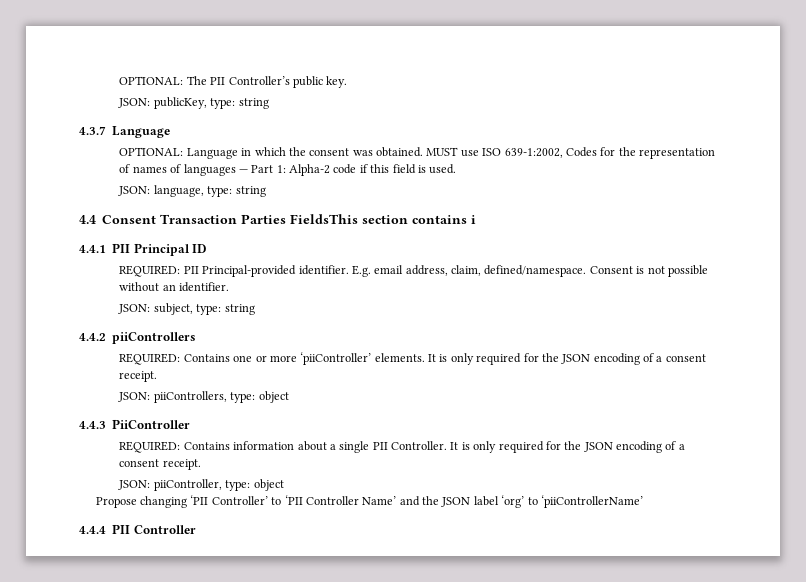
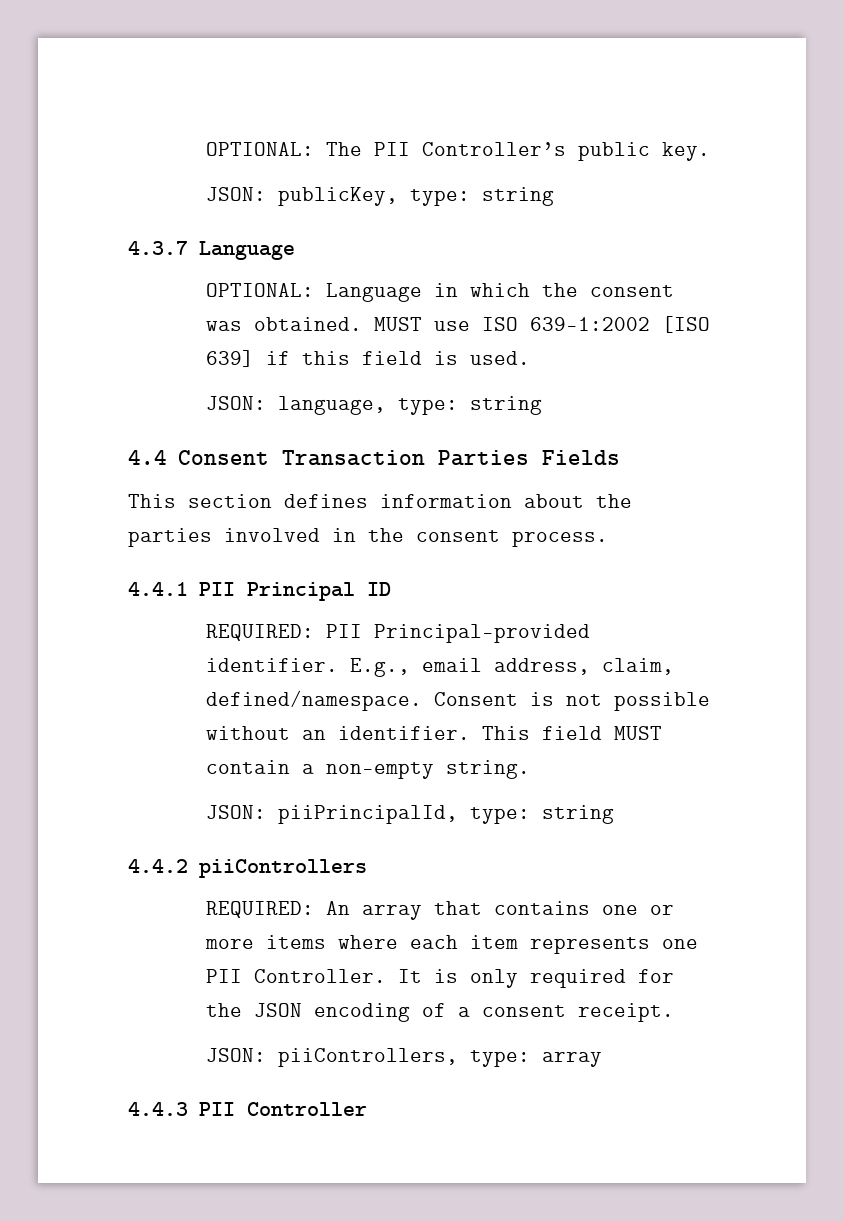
[504,147,716,159] [119,164,357,176] 639-1:2002, Codes for the representation of names of languages — Part 1: Alpha-2 code -> [529,316,710,333] [205,350,254,367] 639-1:2002 [ISO 639]
[290,214,477,224] FieldsThis section contains i -> [541,450,620,465] [128,494,632,508] [128,528,608,547] Fields // This section defines information about the parties involved in the consent process.
[351,265,371,277] E.g. -> [349,658,410,677] E.g.,
[118,303,193,315] // JSON: subject, -> [481,726,662,740] [205,760,530,779] [205,805,458,824] This field MUST contain a non-empty string. // JSON: piiPrincipalId,
[183,352,425,365] Contains one or more ‘piiController’ elements. -> [325,901,674,920] [204,935,698,954] [205,969,386,983] An array that contains one or more items where each item represents one PII Controller.
[258,391,289,403] [79,419,191,429] [119,441,685,453] [119,459,201,470] [118,479,284,491] [95,495,643,508] [79,526,106,534] object // 4.4.3 PiiController // REQUIRED: Contains information about a single PII Controller. It is only required for the JSON encoding of a consent receipt. // JSON: piiController, type: object // Propose changing ‘PII Controller’ to ‘PII Controller Name’ and the JSON label ‘org’ to ‘piiControllerName’ // 4.4.4 -> [541,1052,602,1067] [128,1102,188,1116] array // 4.4.3

